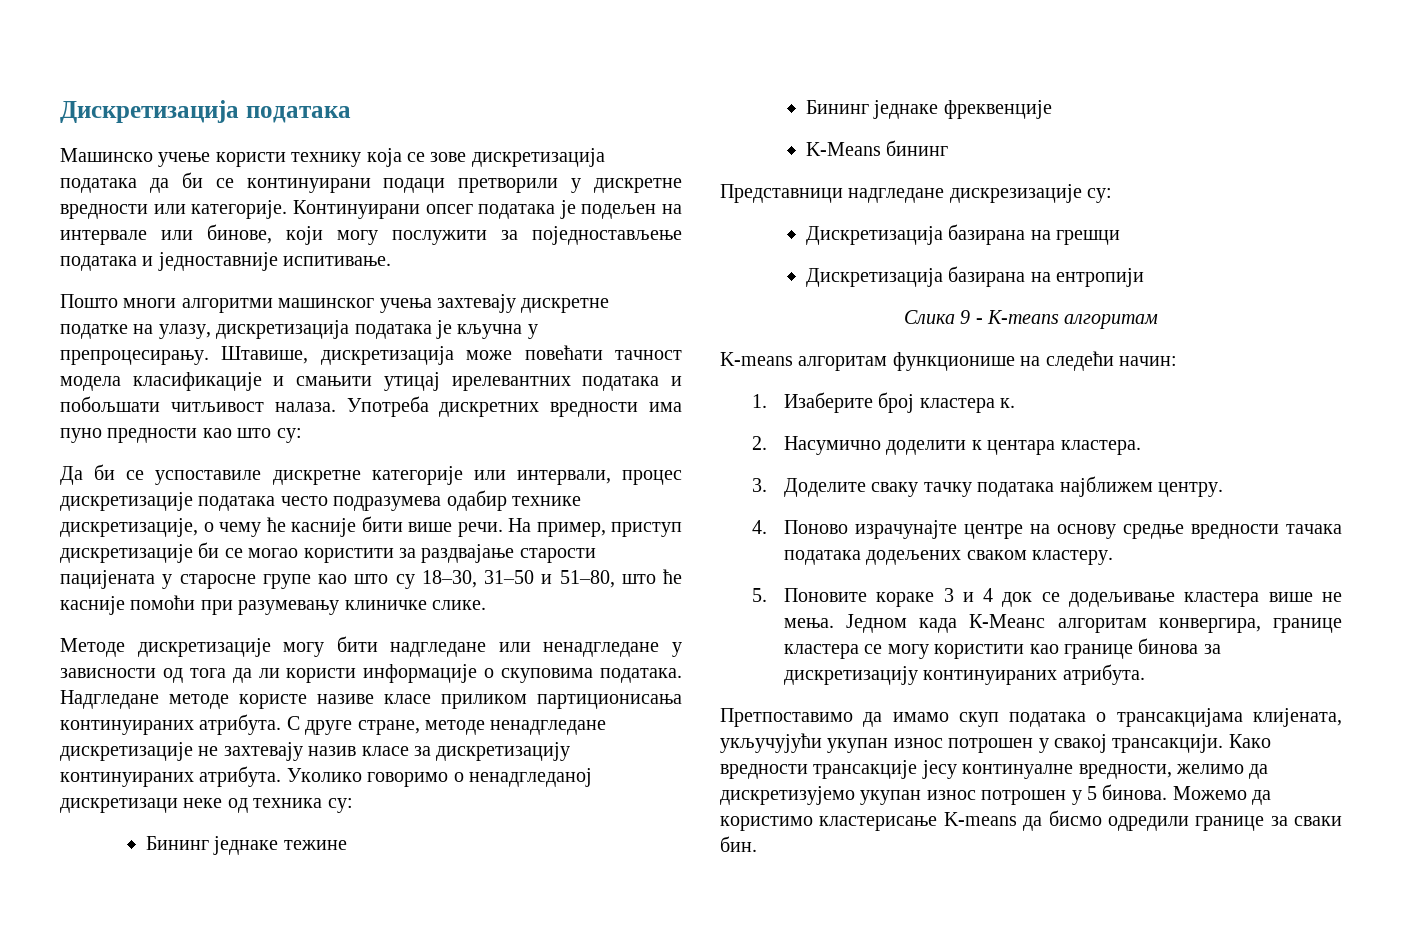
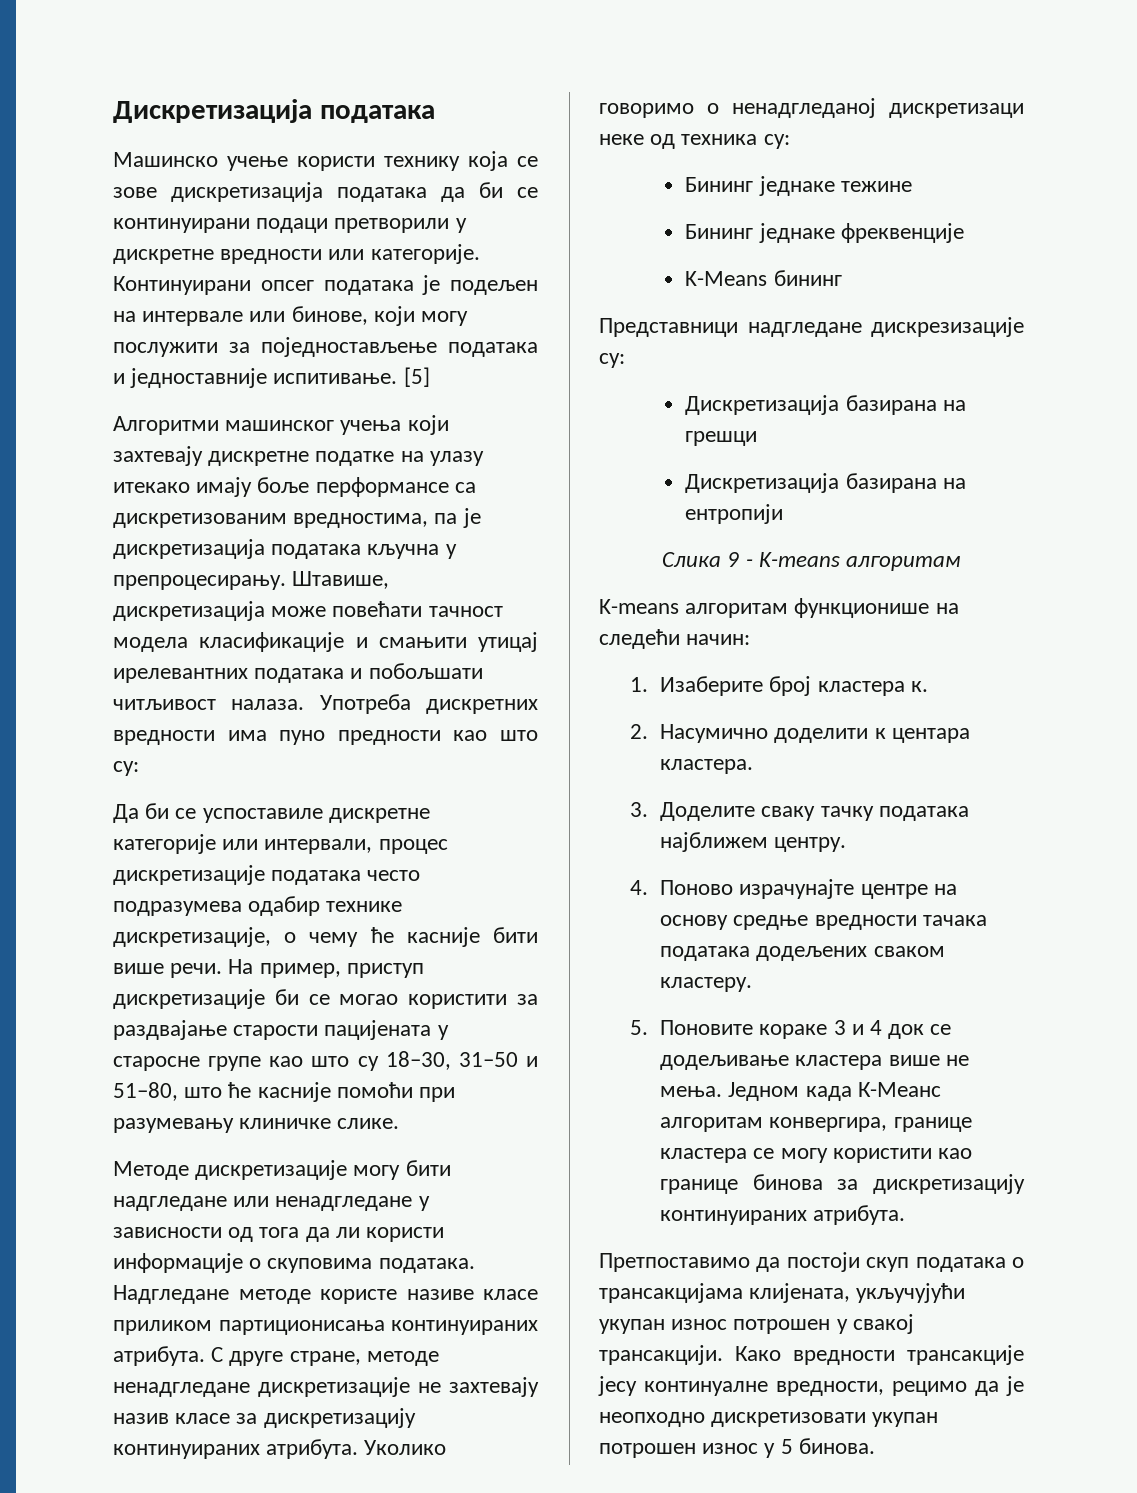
[60,294,273,313] // Пошто многи алгоритми -> [403,367,430,387] [113,416,219,435] [5] // Алгоритми
(432, 305) none -> [407,415,449,435] који
[158,320,452,339] улазу, дискретизација података је -> [429,451,484,466] [113,477,476,497] [113,508,481,528] [113,539,362,559] улазу итекако имају боље перформансе са дискретизованим вредностима, па је дискретизација података
[892,712,949,722] имамо -> [786,1252,860,1272] постоји
[1176,764,1269,779] [720,784,1272,805] [720,810,1342,831] [720,836,757,852] желимо да дискретизујемо укупан износ потрошен у 5 бинова. Можемо да користимо кластерисање K-means да бисмо одредили границе за сваки бин. -> [892,1376,1024,1396] [599,1412,939,1427] [599,1438,875,1458] рецимо да је неопходно дискретизовати укупан потрошен износ у 5 бинова.

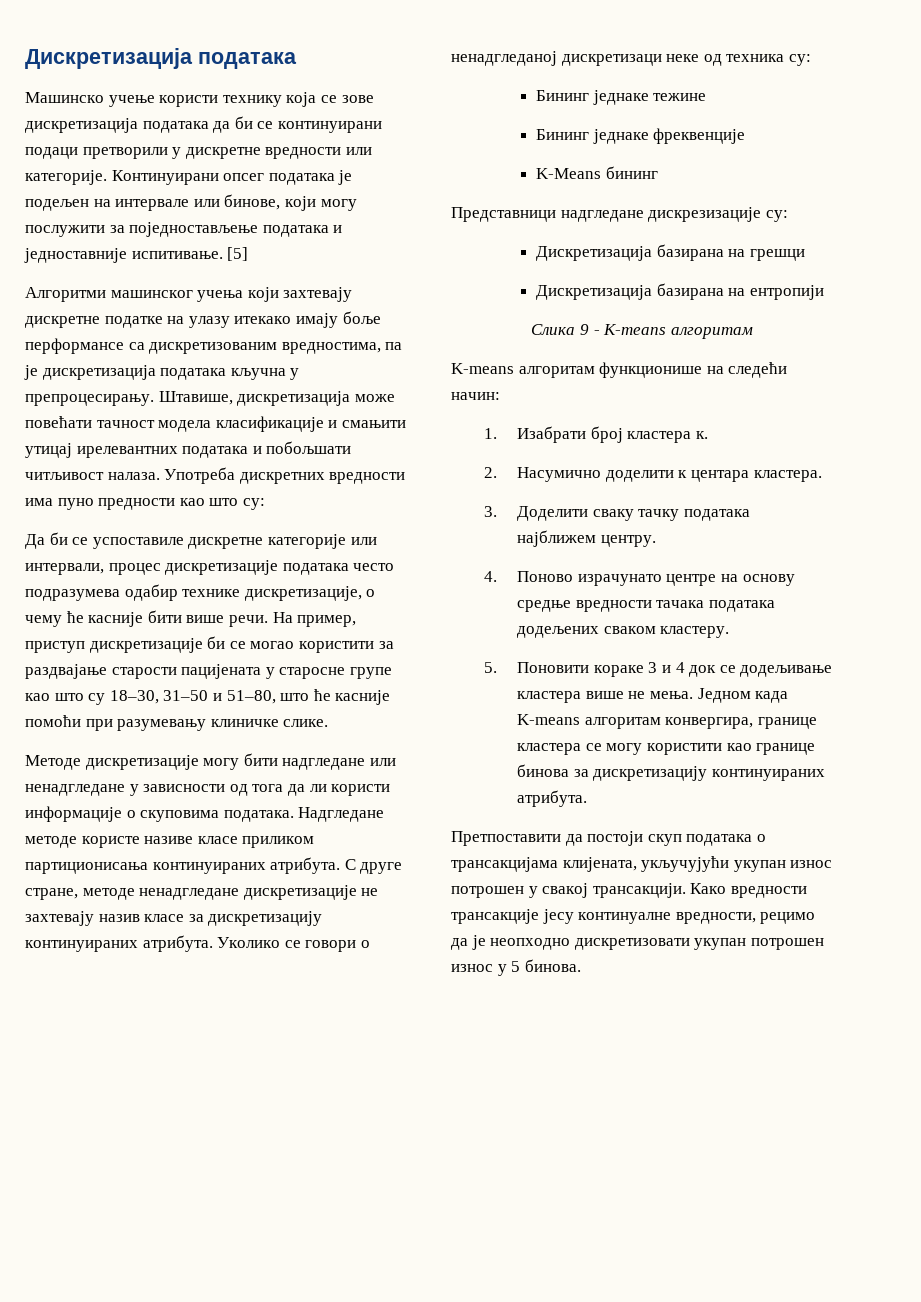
[599,103,694,118] говоримо -> [284,940,357,952] се говори
[660,676,764,696] Изаберите -> [517,426,587,443] Изабрати
[660,802,756,821] Доделите -> [517,506,589,521] Доделити
[739,879,855,899] израчунајте -> [577,574,662,586] израчунато
[660,1020,754,1035] Поновите -> [517,662,590,673] Поновити
[857,1082,941,1097] К-Меанс -> [517,714,581,725] K-means
[599,1253,750,1272] Претпоставимо -> [451,831,561,846] Претпоставити

